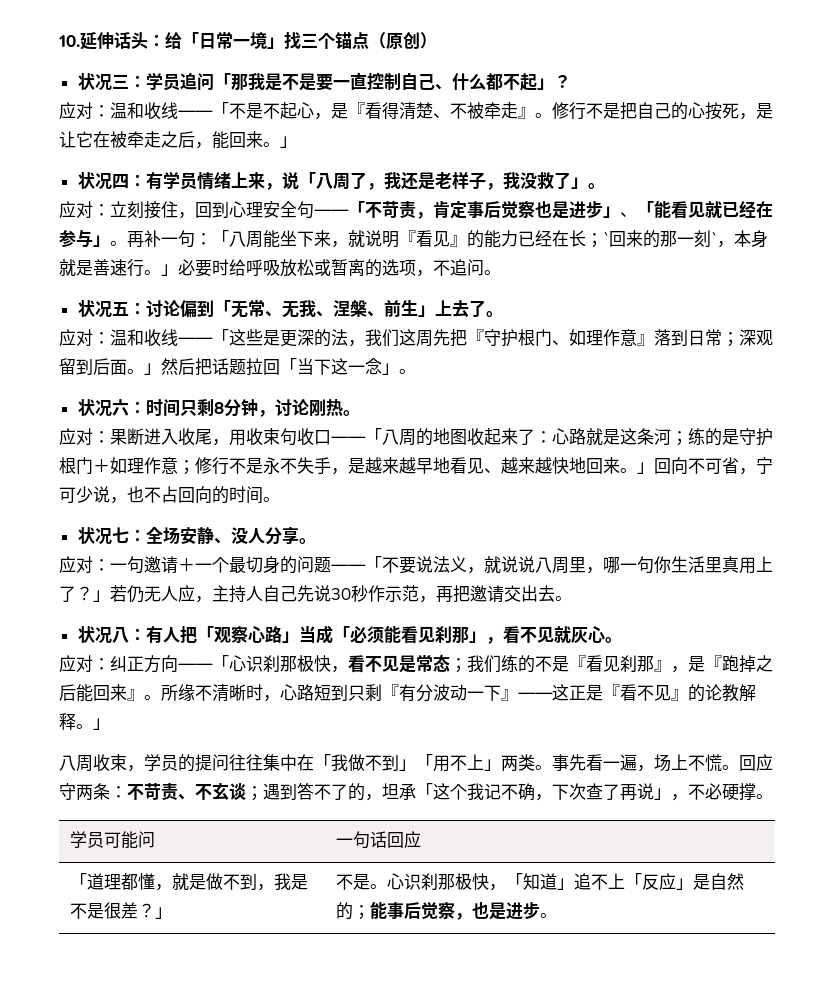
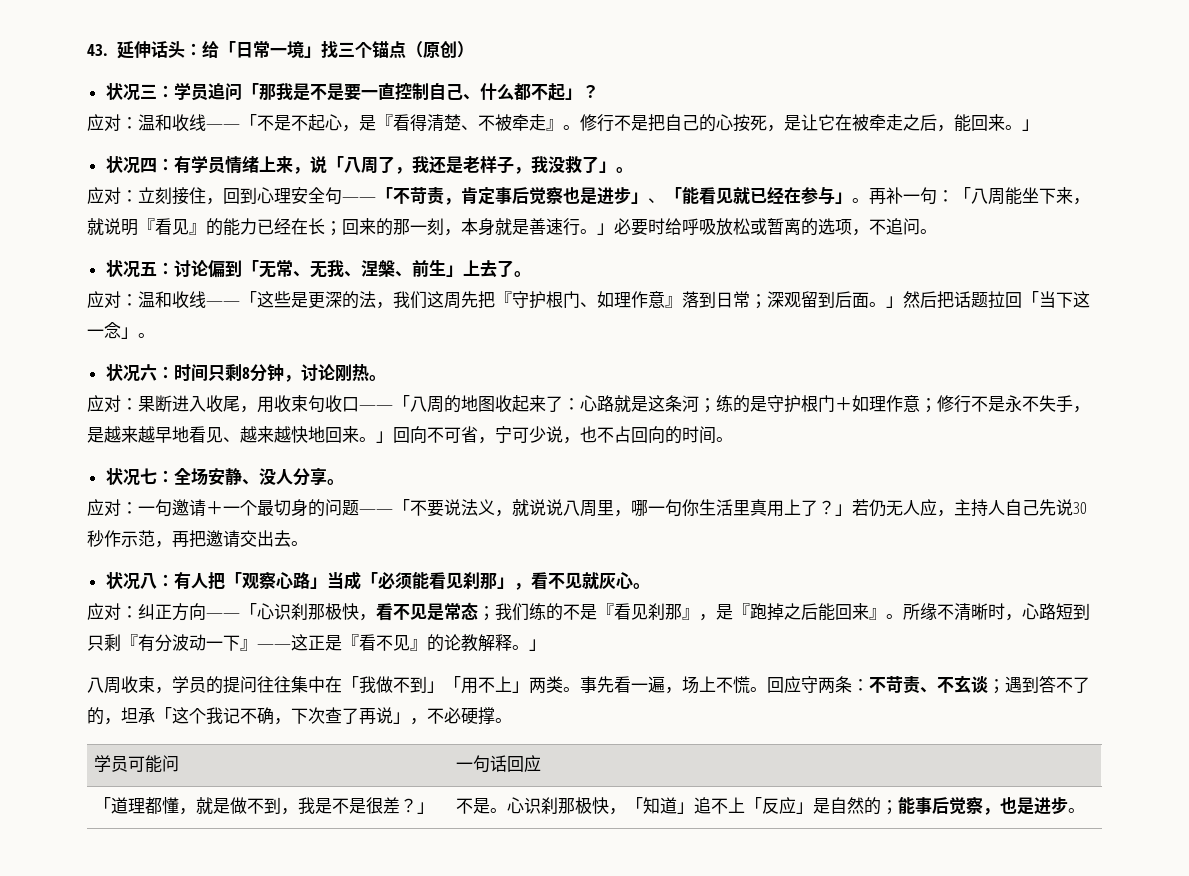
[58,35,80,47] 10. -> [87,44,108,56] 43.
[603,231,609,245] ` -> (342, 228) none
[711,231,717,245] ` -> (444, 227) none

